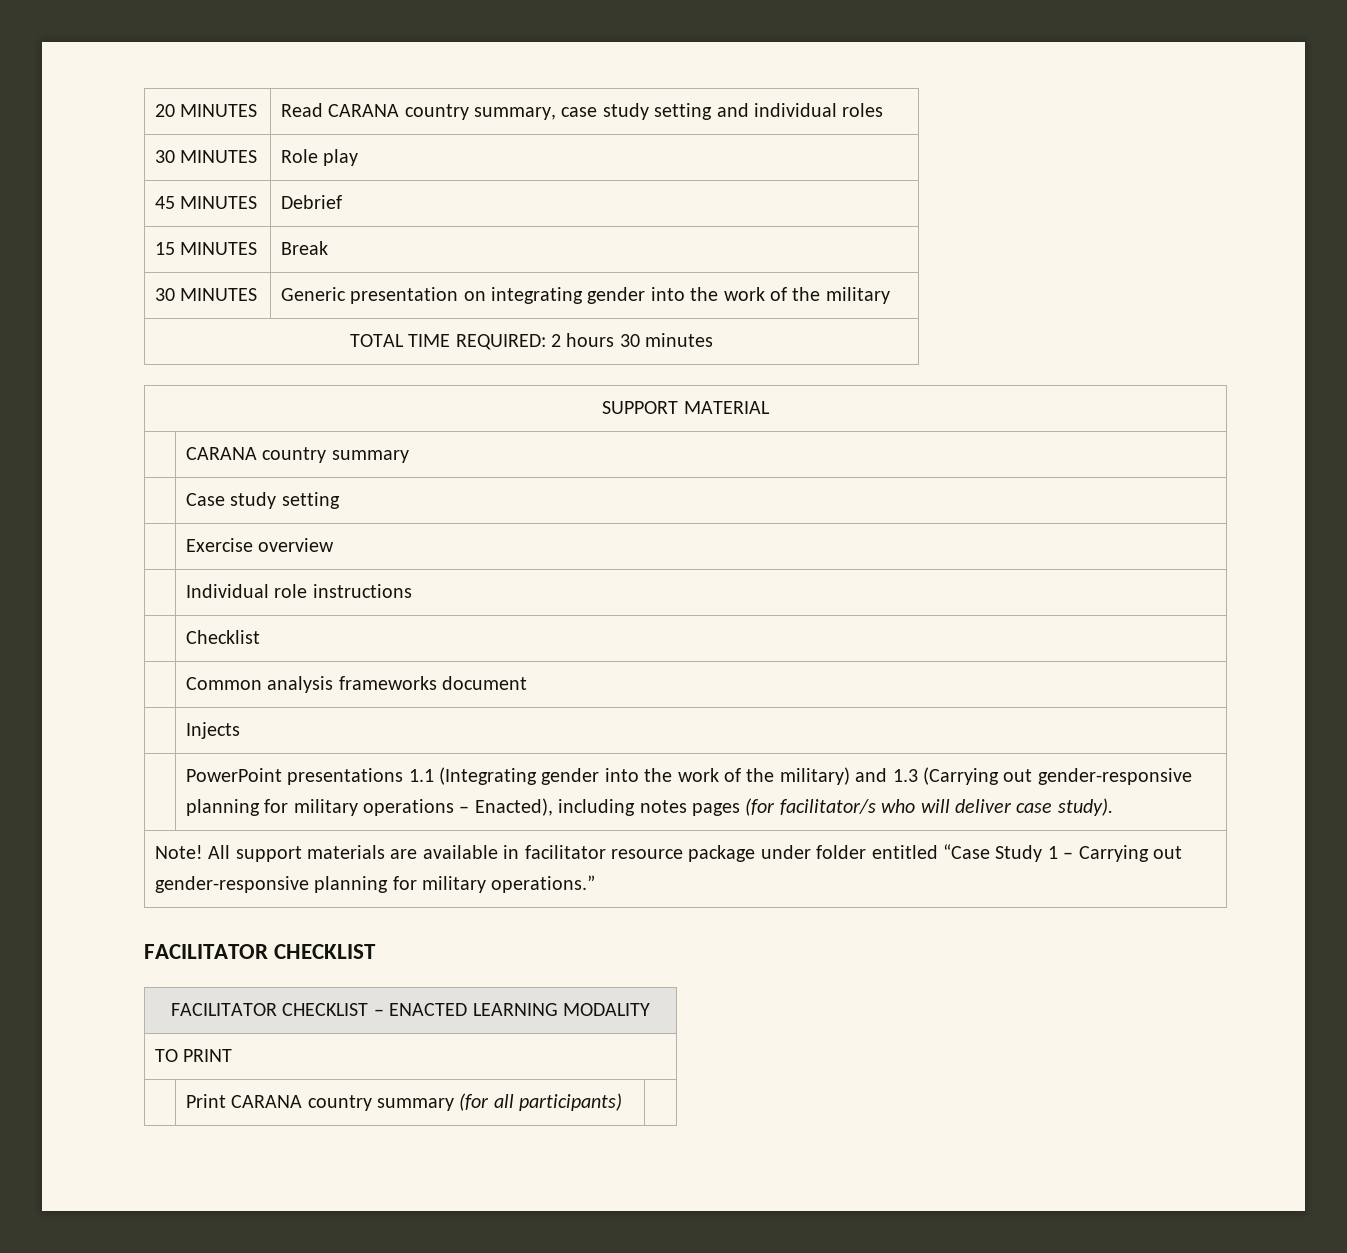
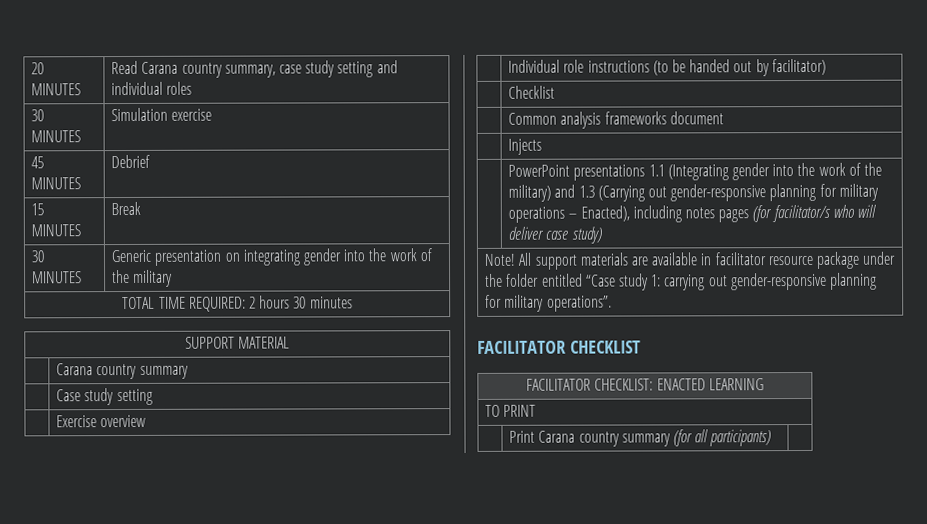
[328,104,400,117] CARANA -> [141,61,179,74] Carana
[280,149,359,166] Role play -> [111,107,213,122] Simulation exercise
[185,447,257,460] CARANA -> [56,363,94,376] Carana
(412, 591) none -> [652,58,826,77] (to be handed out by facilitator)
[1057,798,1113,816] study). -> [571,226,602,244] study)
(811, 852) none -> [485,273,504,287] the
[995,845,1183,862] [154,875,596,893] Study 1 – Carrying out gender-responsive planning for military operations.” -> [619,272,877,291] [485,294,612,312] study 1: carrying out gender-responsive planning for military operations”.
[282,1003,384,1016] CHECKLIST – -> [594,378,654,391] CHECKLIST:
[563,1003,650,1016] MODALITY -> (764, 384) none
[231,1095,303,1108] CARANA -> [538,430,576,443] Carana

